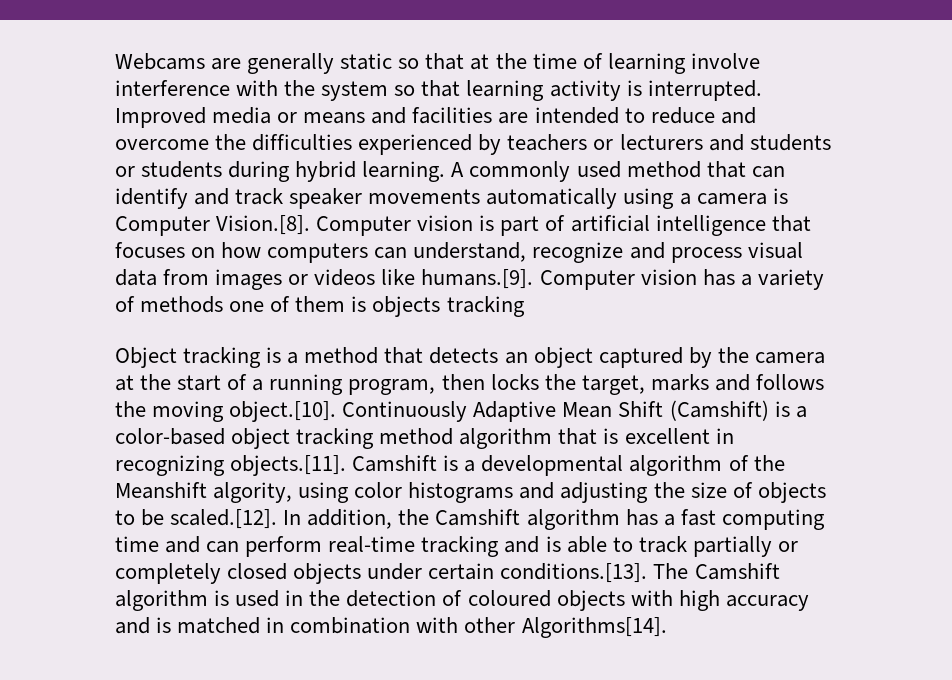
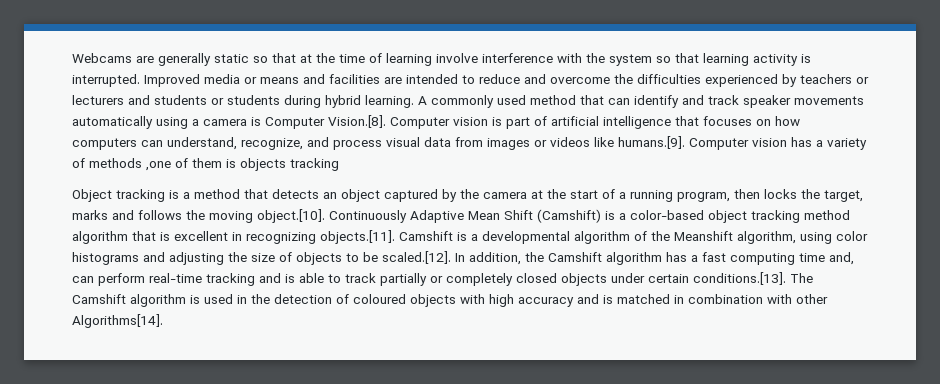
[532,242,624,263] recognize -> [241,138,303,150] recognize,
[229,301,265,312] one -> [146,161,171,171] ,one
[213,482,293,503] algority, -> [737,231,796,244] algorithm,
[165,536,201,553] and -> [829,252,854,265] and,

